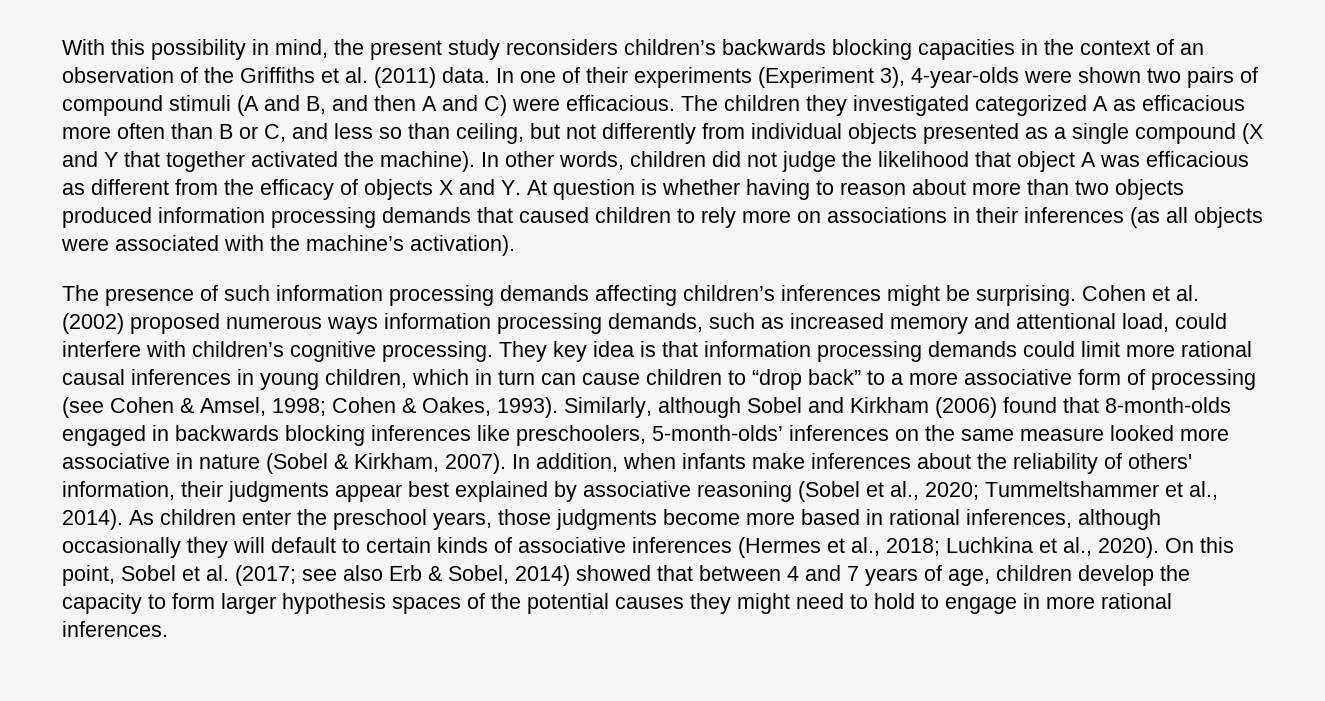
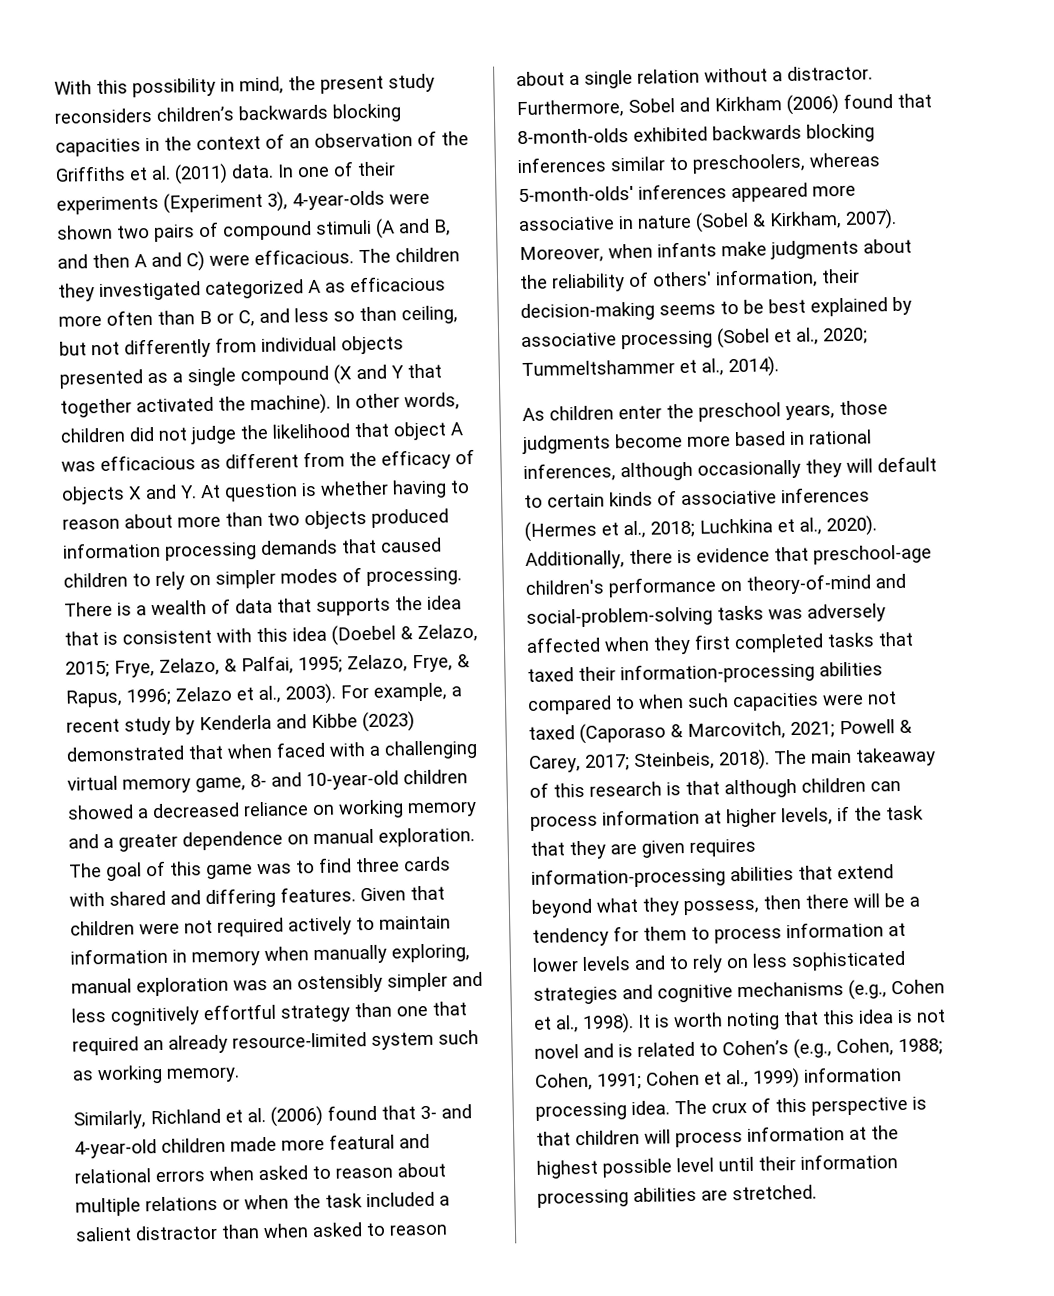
[742,207,1263,228] [61,235,515,256] [62,285,1199,306] [62,313,1227,334] [62,341,1252,362] [62,369,1256,390] [62,397,741,418] more on associations in their inferences (as all objects were associated with the machine’s activation). // The presence of such information processing demands affecting children’s inferences might be surprising. Cohen et al. (2002) proposed numerous ways information processing demands, such as increased memory and attentional load, could interfere with children’s cognitive processing. They key idea is that information processing demands could limit more rational causal inferences in young children, which in turn can cause children to “drop back” to a more associative form of processing (see Cohen & Amsel, 1998; Cohen & Oakes, 1993). Similarly, although -> [189,567,462,589] [64,595,462,617] [64,623,478,646] [65,654,470,678] [65,682,462,708] [66,711,415,736] [66,739,478,762] [67,769,468,794] [67,799,477,820] [68,827,475,852] [68,856,451,881] [69,885,445,909] [70,915,451,937] [70,943,470,967] [71,971,483,997] [71,1001,467,1026] [72,1029,479,1056] [72,1064,240,1085] [73,1104,472,1130] [74,1133,430,1159] [74,1162,446,1184] [75,1191,450,1217] [75,1222,448,1242] [516,65,873,89] [516,99,624,119] on simpler modes of processing. There is a wealth of data that supports the idea that is consistent with this idea (Doebel & Zelazo, 2015; Frye, Zelazo, & Palfai, 1995; Zelazo, Frye, & Rapus, 1996; Zelazo et al., 2003). For example, a recent study by Kenderla and Kibbe (2023) demonstrated that when faced with a challenging virtual memory game, 8- and 10-year-old children showed a decreased reliance on working memory and a greater dependence on manual exploration. The goal of this game was to find three cards with shared and differing features. Given that children were not required actively to maintain information in memory when manually exploring, manual exploration was an ostensibly simpler and less cognitively effortful strategy than one that required an already resource-limited system such as working memory. // Similarly, Richland et al. (2006) found that 3- and 4-year-old children made more featural and relational errors when asked to reason about multiple relations or when the task included a salient distractor than when asked to reason about a single relation without a distractor. Furthermore,
[62,425,169,446] engaged in -> [633,126,708,142] exhibited
[477,425,1174,446] like preschoolers, 5-month-olds’ inferences on the same measure looked -> [610,152,880,174] [518,182,808,203] similar to preschoolers, whereas 5-month-olds' inferences appeared
[512,453,618,472] In addition, -> [519,245,604,264] Moreover,
[811,453,911,469] inferences -> [770,239,859,260] judgments
[228,481,402,502] judgments appear -> [520,299,764,323] decision-making seems to be
[697,481,792,502] reasoning -> [621,330,713,350] processing
(123, 519) none -> (779, 367) //
[1165,537,1234,553] [62,565,1190,586] [62,593,1172,614] [62,621,168,637] On this point, Sobel et al. (2017; see also Erb & Sobel, 2014) showed that between 4 and 7 years of age, children develop the capacity to form larger hypothesis spaces of the potential causes they might need to hold to engage in more rational inferences. -> [525,544,932,571] [525,573,906,598] [526,603,886,629] [526,631,914,655] [527,661,883,685] [527,691,897,715] [528,719,912,745] [529,747,936,773] [529,777,901,799] [530,805,924,831] [530,838,756,860] [531,864,894,889] [531,892,920,918] [532,921,906,947] [532,950,906,973] [533,979,945,1005] [533,1009,946,1035] [534,1038,943,1060] [535,1066,902,1091] [535,1096,927,1121] [536,1125,899,1148] [536,1153,898,1179] [537,1184,817,1208] Additionally, there is evidence that preschool-age children's performance on theory-of-mind and social-problem-solving tasks was adversely affected when they first completed tasks that taxed their information-processing abilities compared to when such capacities were not taxed (Caporaso & Marcovitch, 2021; Powell & Carey, 2017; Steinbeis, 2018). The main takeaway of this research is that although children can process information at higher levels, if the task that they are given requires information-processing abilities that extend beyond what they possess, then there will be a tendency for them to process information at lower levels and to rely on less sophisticated strategies and cognitive mechanisms (e.g., Cohen et al., 1998). It is worth noting that this idea is not novel and is related to Cohen’s (e.g., Cohen, 1988; Cohen, 1991; Cohen et al., 1999) information processing idea. The crux of this perspective is that children will process information at the highest possible level until their information processing abilities are stretched.

